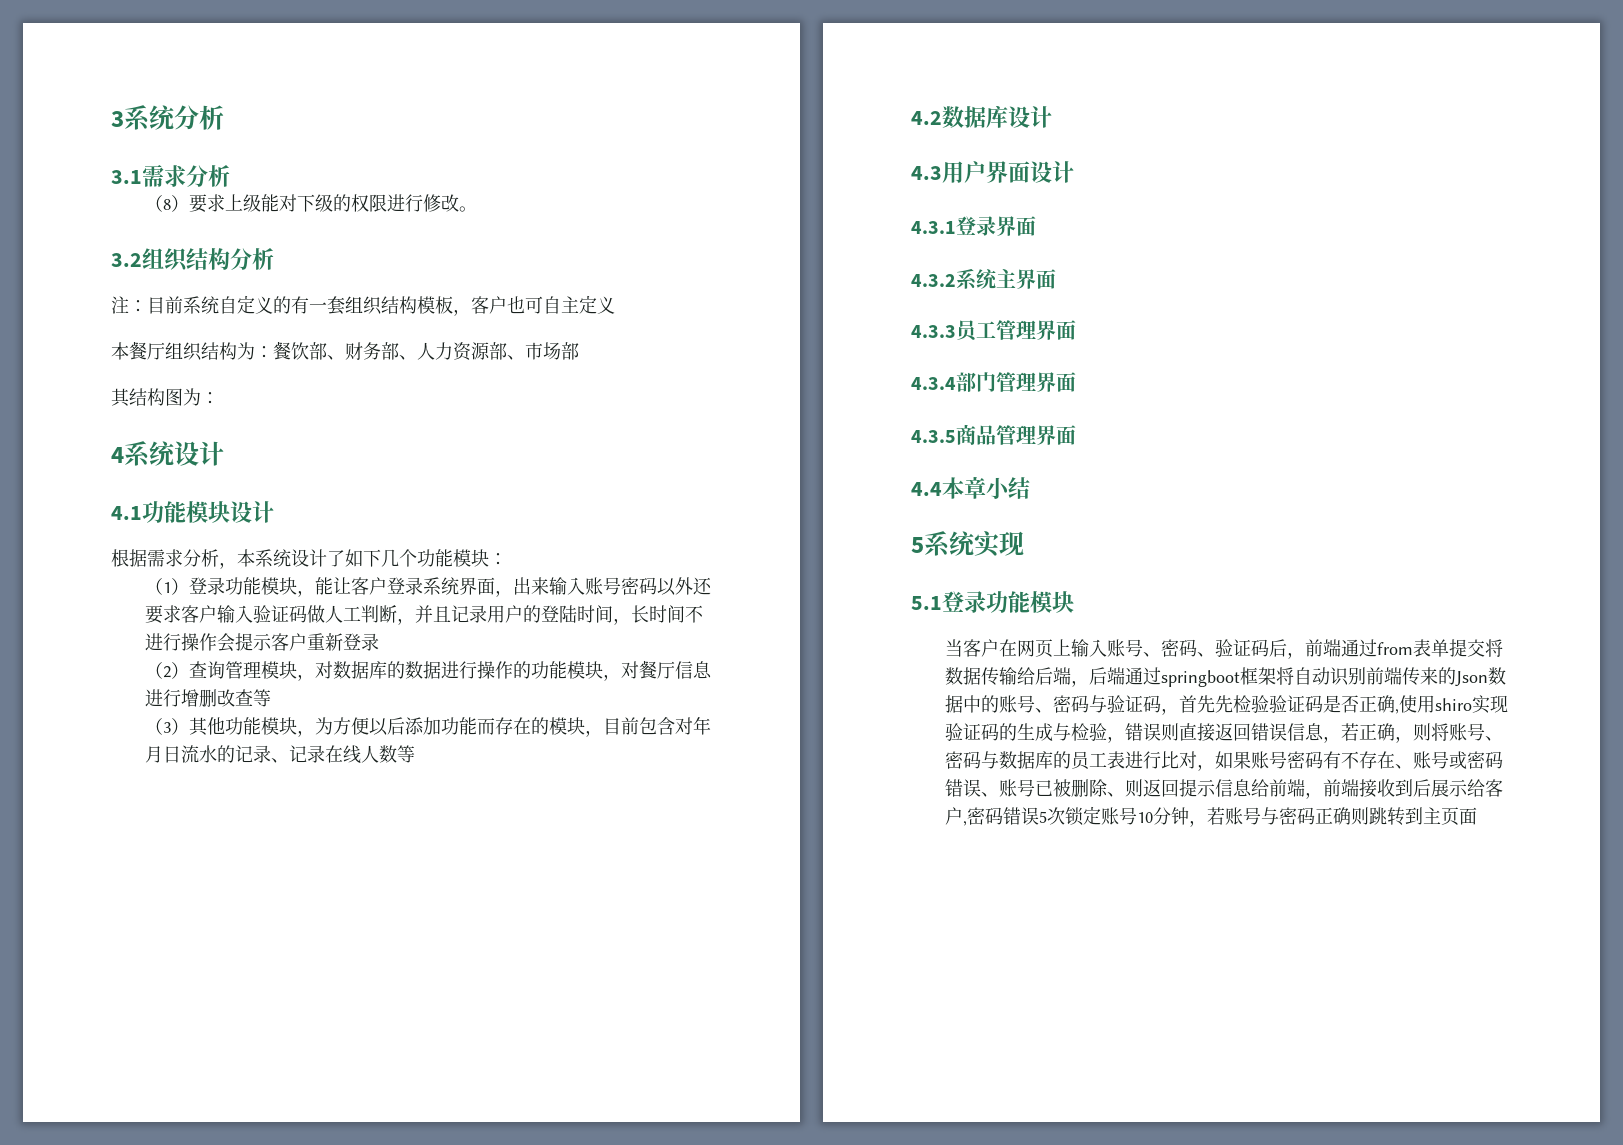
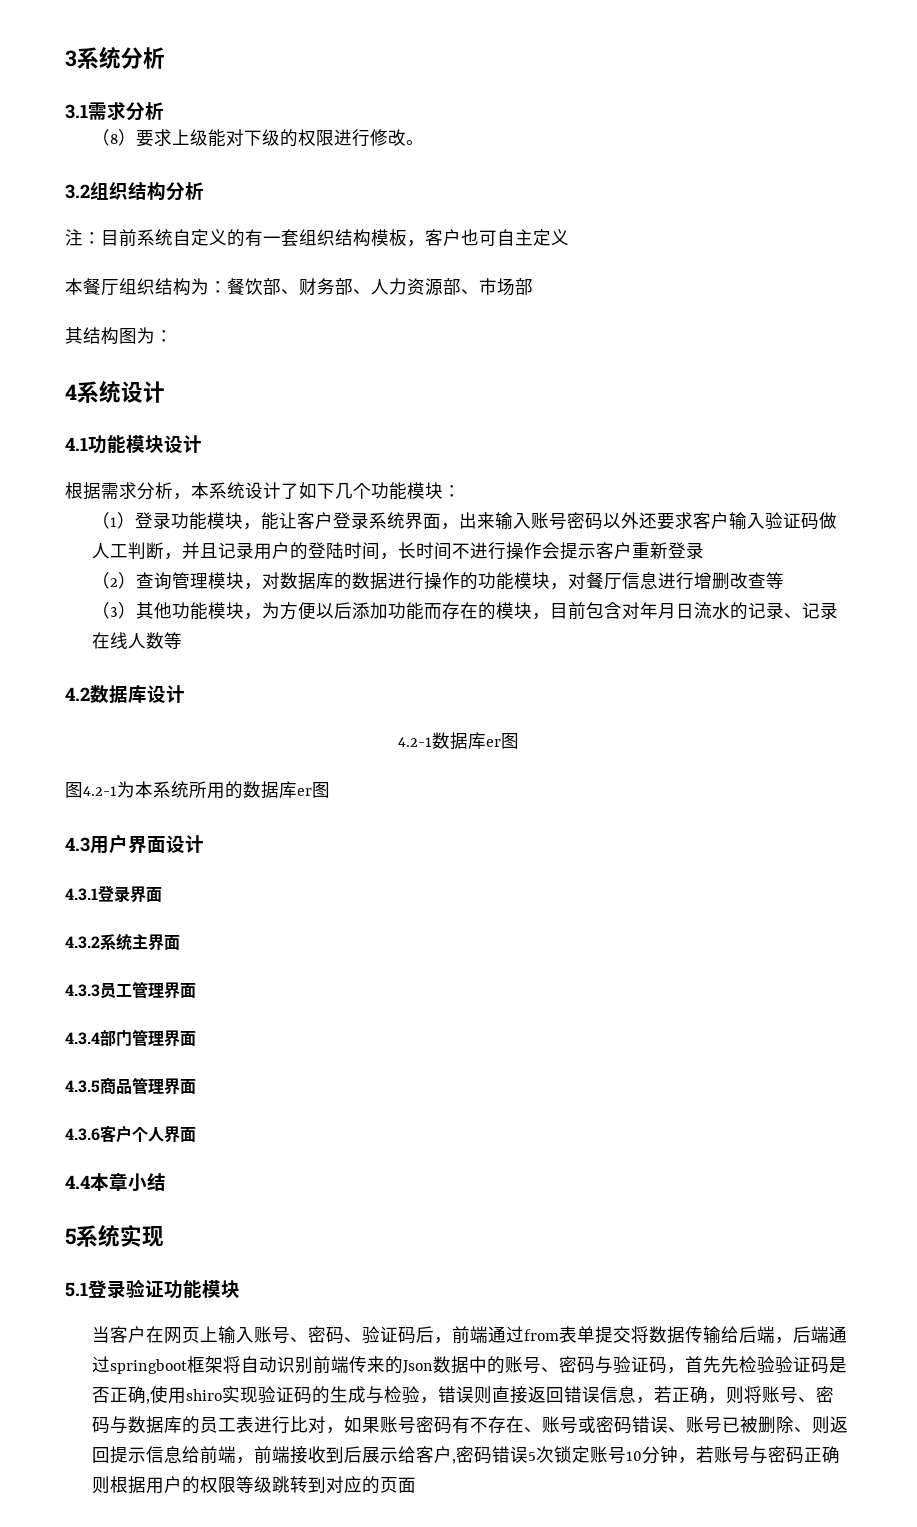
(1052, 117) none -> [398,732,519,750] [65,781,330,799] // 4.2-1数据库er图 // 图4.2-1为本系统所用的数据库er图
(1076, 435) none -> [65,1125,196,1143] // 4.3.6客户个人界面
(986, 602) none -> [126,1279,164,1298] 验证
[1368,807,1441,826] 跳转到主 -> [110,1476,381,1494] 根据用户的权限等级跳转到对应的

